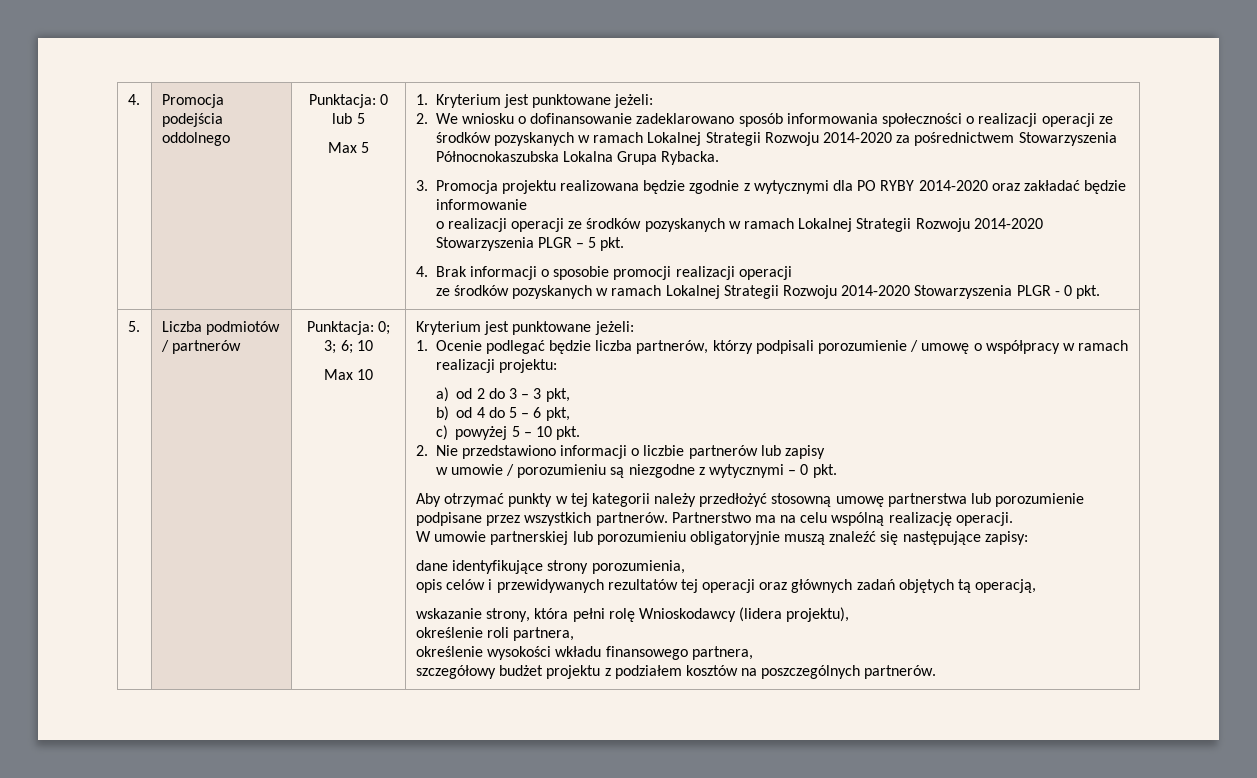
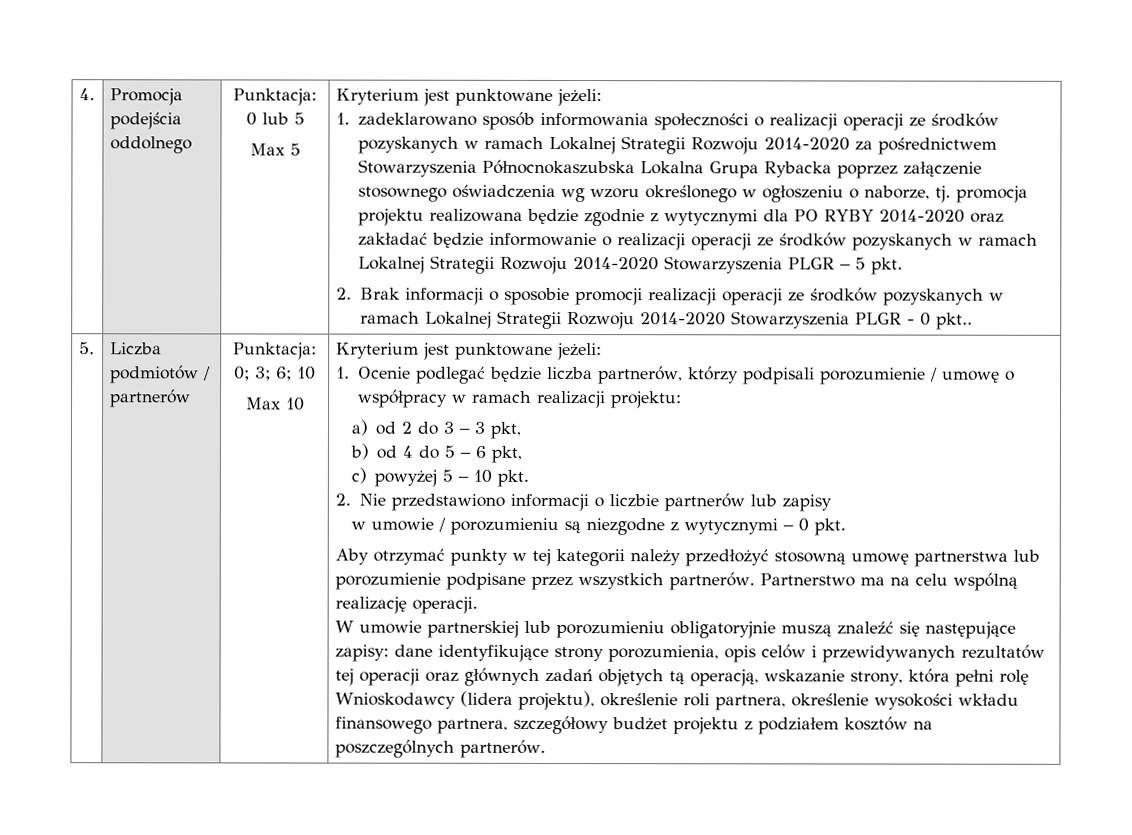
[415,94,654,108] [415,113,633,124] 1. Kryterium jest punktowane jeżeli: // 2. We wniosku o dofinansowanie -> [335,88,602,107] [335,112,350,125] Kryterium jest punktowane jeżeli: // 1.
[661,151,720,165] [415,180,498,194] Rybacka. // 3. Promocja -> [763,161,982,179] [357,184,1028,203] Rybacka poprzez załączenie stosownego oświadczenia wg wzoru określonego w ogłoszeniu o naborze, tj. promocja
(527, 204) // -> (597, 239) none
[415,266,428,277] 4. -> [335,287,352,300] 2.
(792, 273) // -> (783, 297) none
[1076,285,1101,299] pkt. -> [935,312,973,330] pkt..
(1028, 538) // -> (389, 653) none
(685, 567) // -> (719, 654) none
(1037, 586) // -> (759, 678) none
(850, 614) // -> (595, 700) none
(575, 634) // -> (786, 703) none
(753, 653) // -> (508, 726) none

